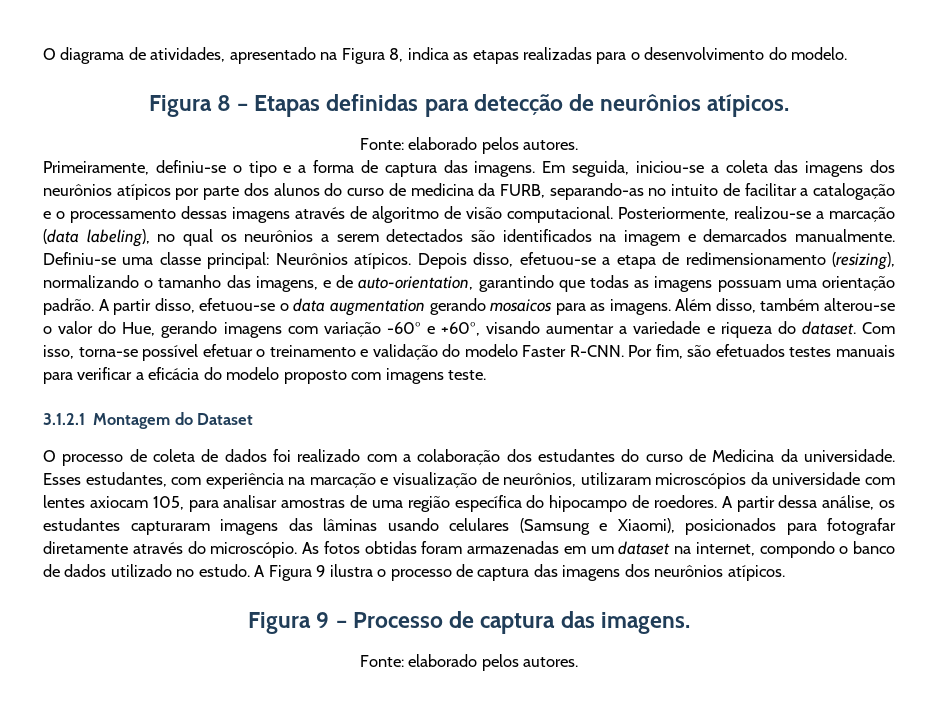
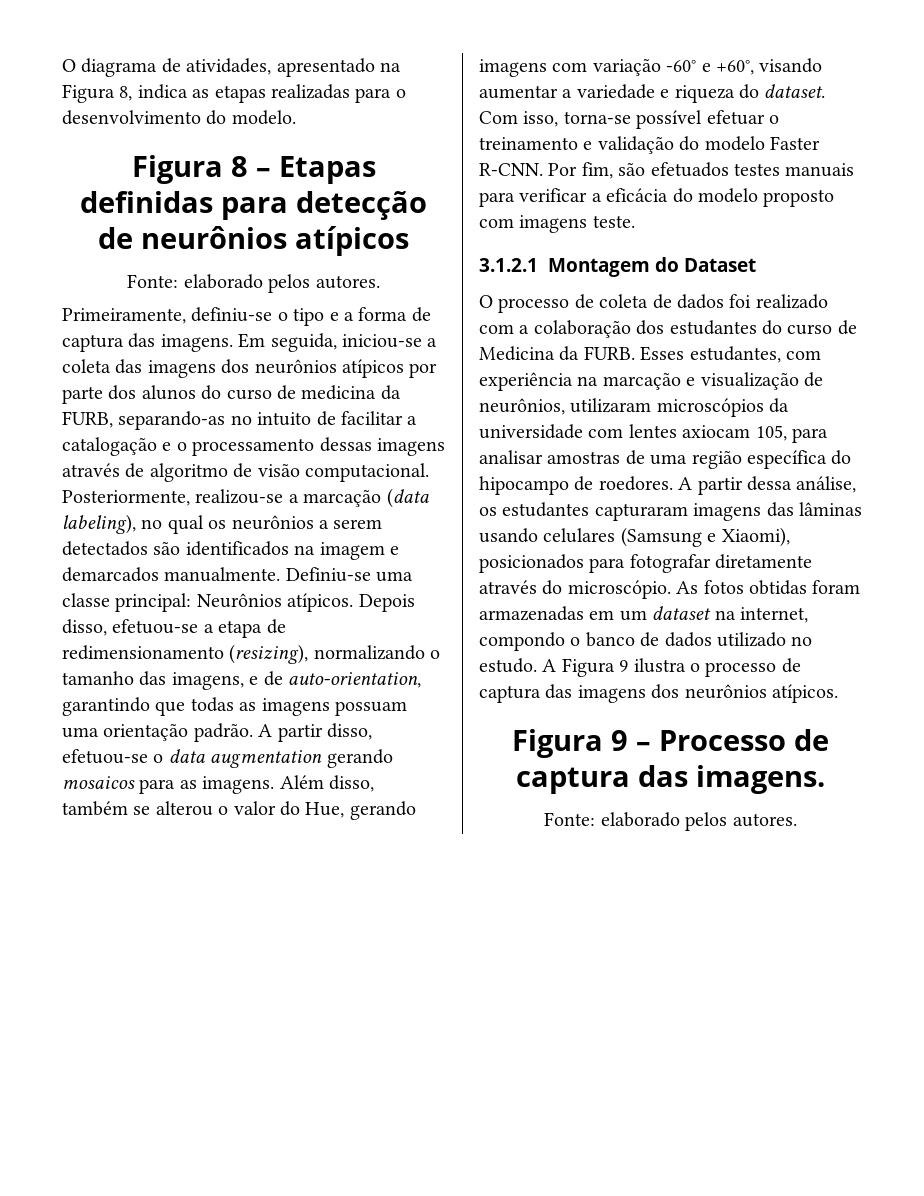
[707,94,790,117] atípicos. -> [294,226,409,256] atípicos
[824,298,895,311] alterou-se -> [133,801,213,816] se alterou
[804,449,896,462] universidade. -> [583,346,635,360] FURB.

